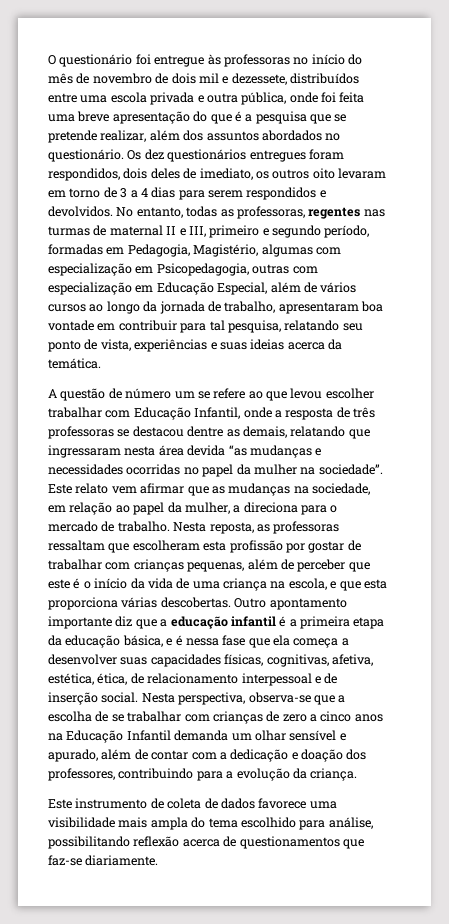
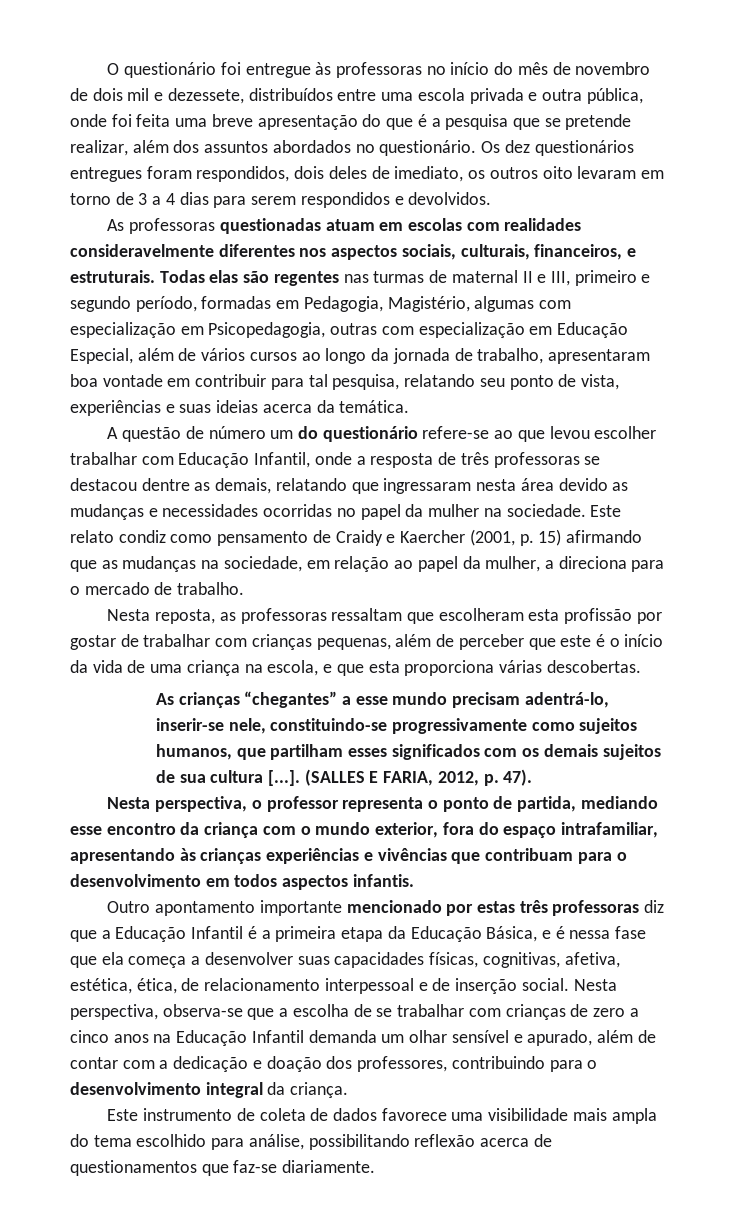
[116,206,305,219] No entanto, todas as professoras, -> [107,218,582,234] [70,244,637,260] [70,270,270,283] // As professoras questionadas atuam em escolas com realidades consideravelmente diferentes nos aspectos sociais, culturais, financeiros, e estruturais. Todas elas são
[197,388,246,399] se refere -> [297,426,490,442] do questionário refere-se
[187,445,247,456] devida “as -> [558,478,629,491] devido as
[318,464,383,475] sociedade”. -> [506,504,586,517] sociedade.
[111,483,185,494] vem afirmar -> [118,529,642,546] condiz como pensamento de Craidy e Kaercher (2001, p. 15) afirmando
(170, 526) none -> (245, 588) //
[234,598,347,610] [48,616,112,629] Outro apontamento importante -> [155,691,609,708] [155,718,638,734] [155,744,661,760] [155,769,533,786] [107,796,658,812] [70,822,658,838] [70,848,627,864] [70,874,414,890] [107,900,640,916] // As crianças “chegantes” a esse mundo precisam adentrá-lo, inserir-se nele, constituindo-se progressivamente como sujeitos humanos, que partilham esses significados com os demais sujeitos de sua cultura [...]. (SALLES E FARIA, 2012, p. 47). // Nesta perspectiva, o professor representa o ponto de partida, mediando esse encontro da criança com o mundo exterior, fora do espaço intrafamiliar, apresentando às crianças experiências e vivências que contribuam para o desenvolvimento em todos aspectos infantis. // Outro apontamento importante mencionado por estas três professoras
[170,616,276,629] educação infantil -> [115,926,244,942] Educação Infantil
[65,635,163,648] educação básica, -> [410,926,538,942] Educação Básica,
[226,768,290,781] a evolução -> [587,1060,598,1069] [70,1082,263,1098] o desenvolvimento integral

